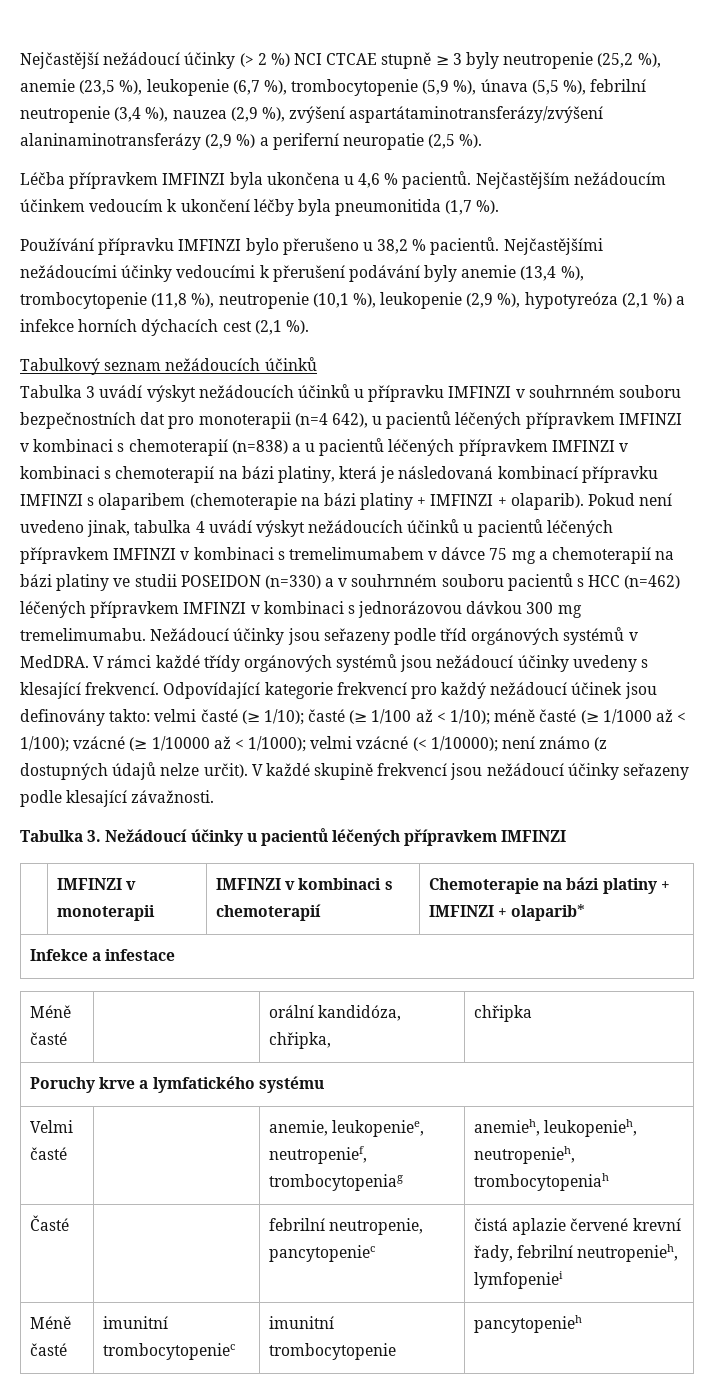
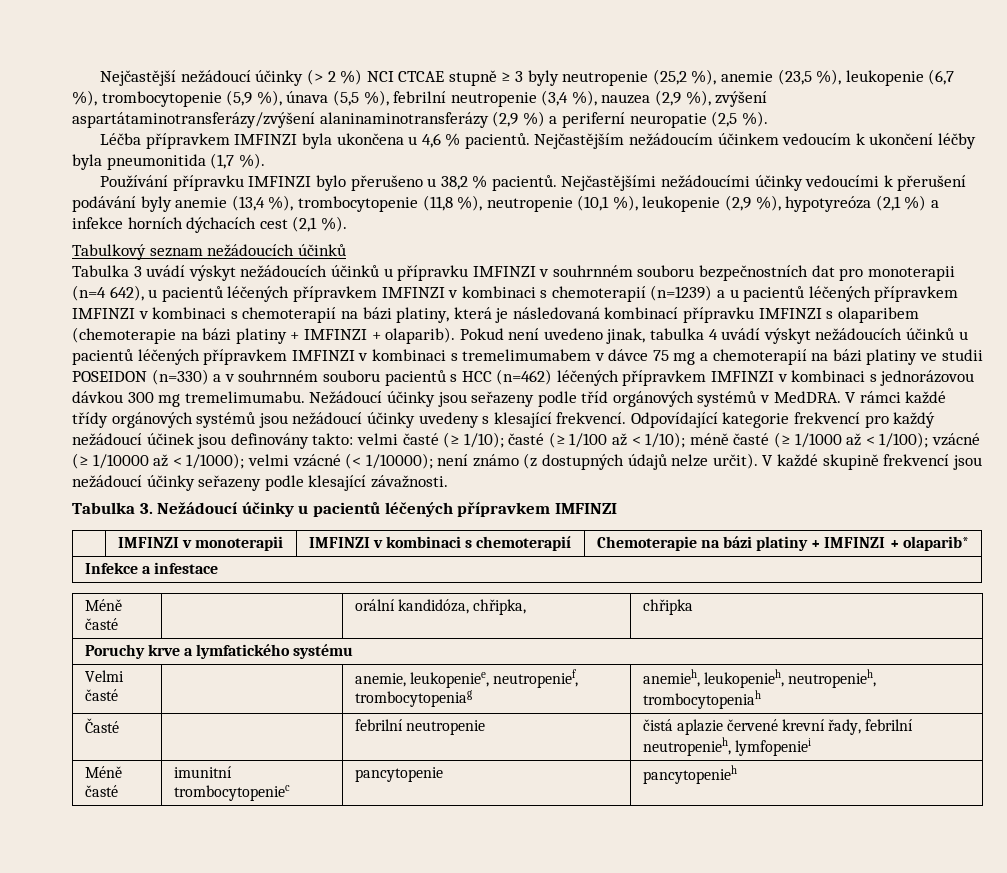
[231,440,288,454] (n=838) -> [650,285,713,301] (n=1239)
[329,1218,424,1235] [269,1245,376,1262] neutropenie, pancytopeniec -> [405,720,485,735] neutropenie
[269,1316,335,1329] [269,1343,397,1360] imunitní trombocytopenie -> [354,767,443,782] pancytopenie

